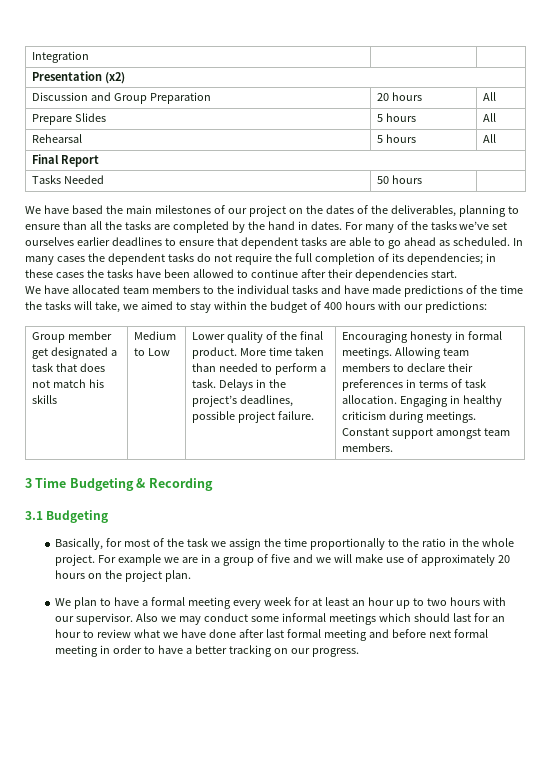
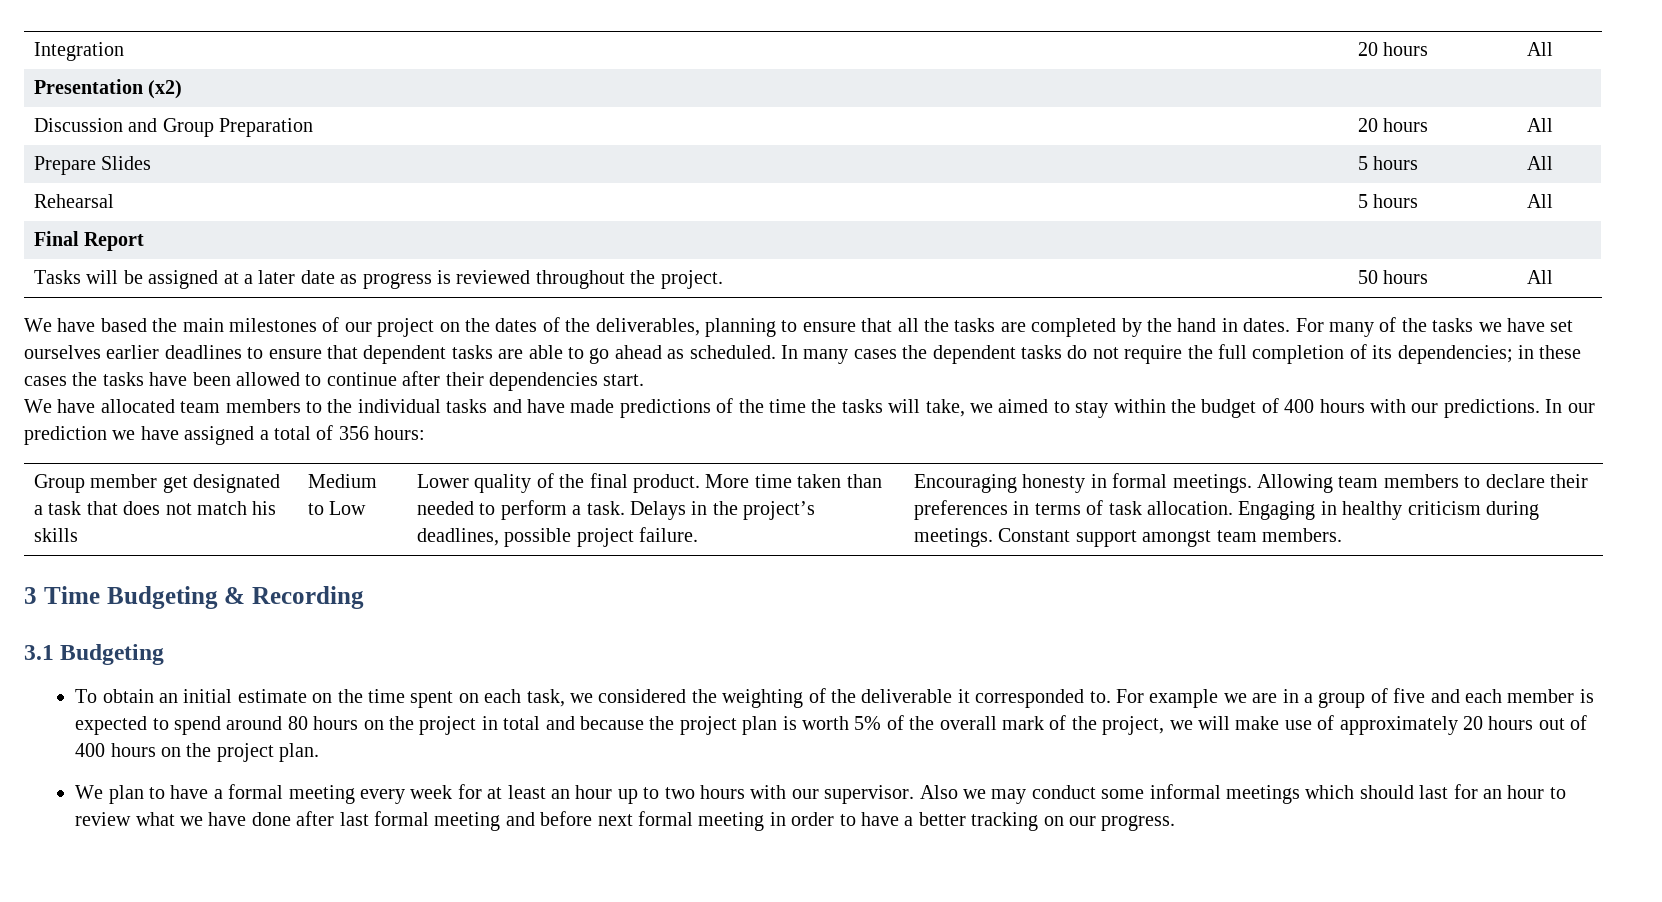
(89, 57) | -> [1357,42,1429,56] [1526,42,1553,56] 20 hours | All
[63,175,104,184] Needed -> [86,270,723,289] will be assigned at a later date as progress is reviewed throughout the project.
(422, 179) none -> [1526,270,1553,284] All
[62,221,87,230] than -> [861,318,893,332] that
[459,221,490,230] we’ve -> [1478,318,1546,332] we have
[424,301,487,313] predictions: -> [1443,399,1595,418] [24,425,426,445] predictions. In our prediction we have assigned a total of 356 hours:
[55,538,514,550] [55,554,96,566] Basically, for most of the task we assign the time proportionally to the ratio in the whole project. -> [75,688,1111,708] To obtain an initial estimate on the time spent on each task, we considered the weighting of the deliverable it corresponded to.
(313, 558) none -> [1465,689,1594,703] [75,715,1165,735] each member is expected to spend around 80 hours on the project in total and because the project plan is worth 5% of the overall mark of the project,
(86, 574) none -> [1538,715,1588,730] [75,743,156,757] out of 400 hours

